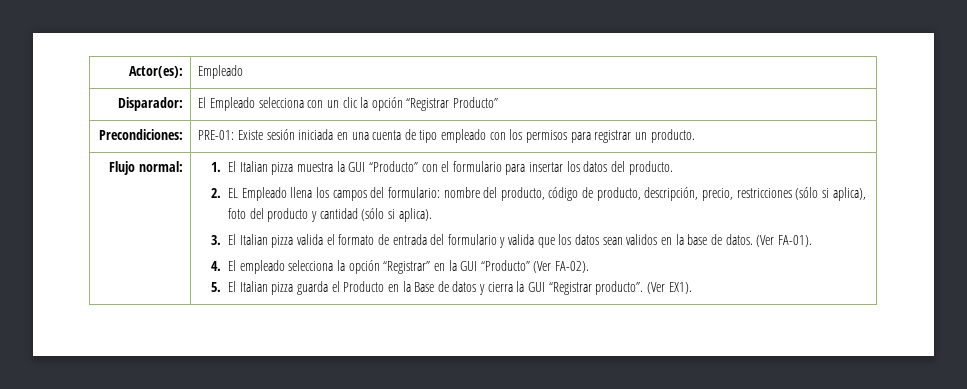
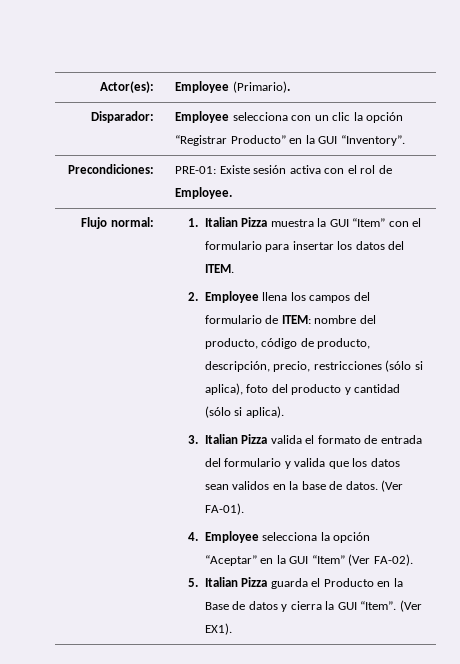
[198,65,244,79] Empleado -> [175,81,290,93] Employee (Primario).
[198,97,255,111] El Empleado -> [175,111,230,123] Employee
(499, 102) none -> [289,135,405,146] en la GUI “Inventory”.
[298,129,695,143] iniciada en una cuenta de tipo empleado con los permisos para registrar un producto. -> [289,165,392,174] [175,187,233,199] activa con el rol de Employee.
[228,161,294,175] El Italian pizza -> [204,217,268,227] Italian Pizza
[368,161,418,172] “Producto” -> [352,218,386,227] “Item”
[628,161,673,175] producto. -> [204,264,234,273] ITEM.
[228,187,287,201] EL Empleado -> [204,291,259,303] Employee
[387,187,440,198] formulario: -> [204,315,311,324] formulario de ITEM:
[228,234,294,248] El Italian pizza -> [204,434,268,444] Italian Pizza
[228,260,285,274] El empleado -> [204,531,259,543] Employee
[383,260,530,274] “Registrar” en la GUI “Producto” -> [204,555,345,566] “Aceptar” en la GUI “Item”
[228,281,294,295] El Italian pizza -> [204,577,268,587] Italian Pizza
[548,281,644,295] “Registrar producto”. -> [360,601,397,610] “Item”.

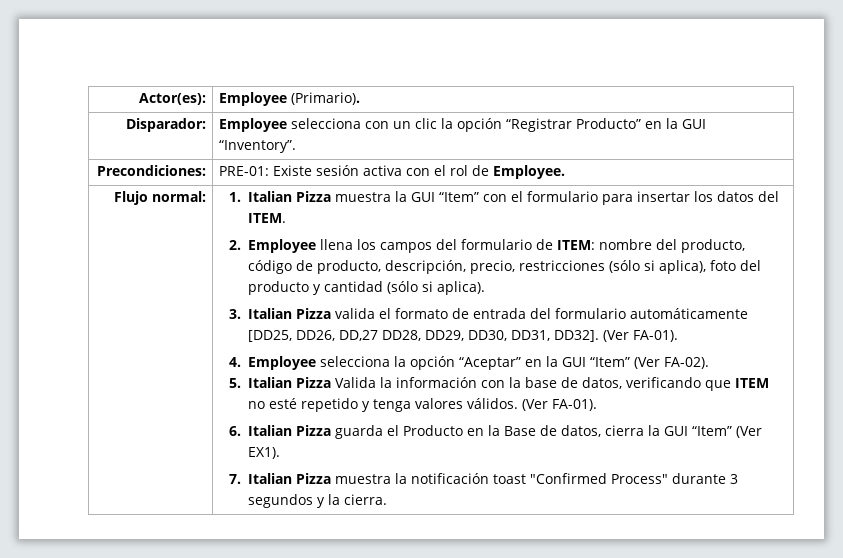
[284,458,400,469] [204,481,378,490] y valida que los datos sean validos en la base de datos. -> [629,308,748,319] [247,330,599,342] automáticamente [DD25, DD26, DD,27 DD28, DD29, DD30, DD31, DD32].
(268, 582) none -> [334,377,769,391] [247,398,597,412] [228,425,331,436] Valida la información con la base de datos, verificando que ITEM no esté repetido y tenga valores válidos. (Ver FA-01). // 6. Italian Pizza
[248,601,288,612] datos y -> [560,425,601,437] datos,
[360,601,397,610] “Item”. -> [691,426,732,436] “Item”
(232, 629) none -> [228,473,738,484] [247,494,387,508] // 7. Italian Pizza muestra la notificación toast "Confirmed Process" durante 3 segundos y la cierra.

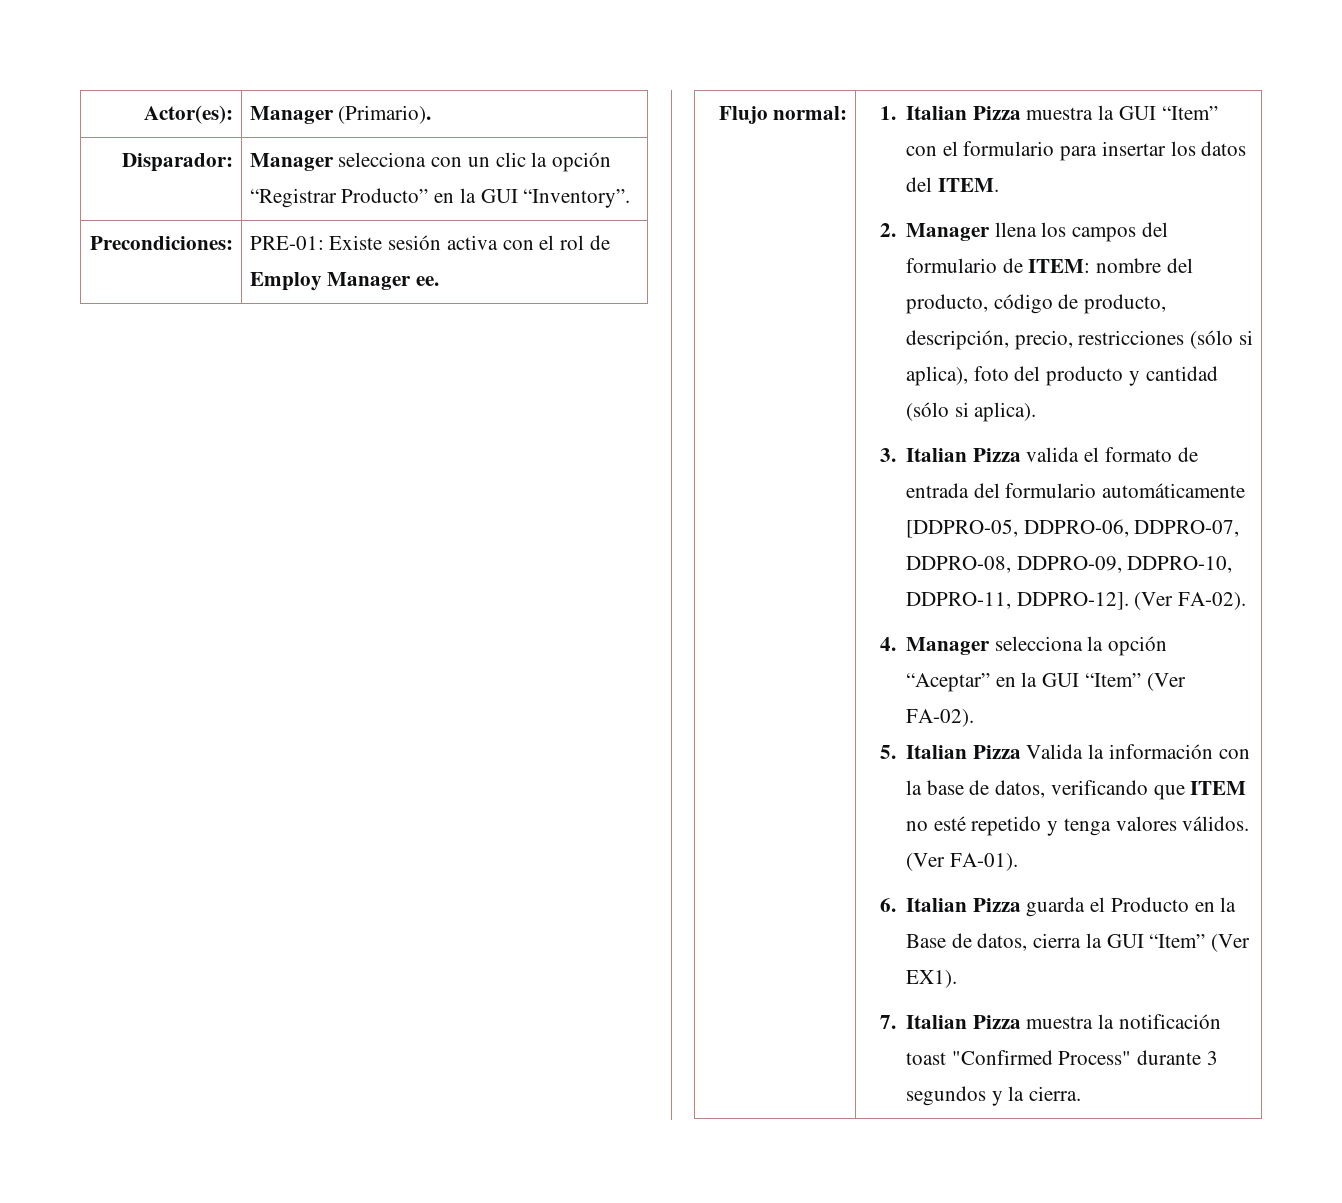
[219,92,288,106] Employee -> [249,106,334,124] Manager
[219,118,288,132] Employee -> [249,153,334,171] Manager
[493,165,566,179] Employee. -> [249,272,440,291] Employ Manager ee.
[247,239,316,253] Employee -> [906,223,991,241] Manager
[247,330,678,342] [DD25, DD26, DD,27 DD28, DD29, DD30, DD31, DD32]. (Ver FA-01). -> [906,519,1240,538] [906,556,1233,573] [906,592,1247,610] [DDPRO-05, DDPRO-06, DDPRO-07, DDPRO-08, DDPRO-09, DDPRO-10, DDPRO-11, DDPRO-12]. (Ver FA-02).
[247,356,316,370] Employee -> [906,637,991,655] Manager

